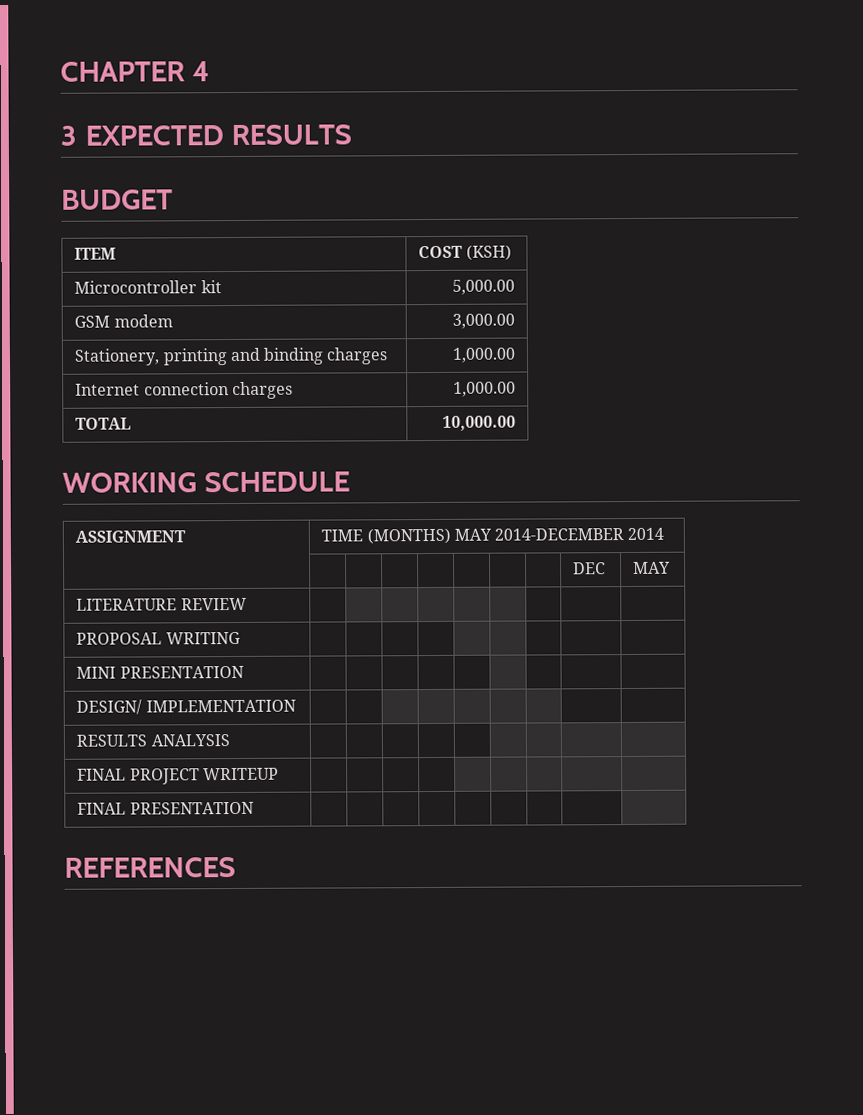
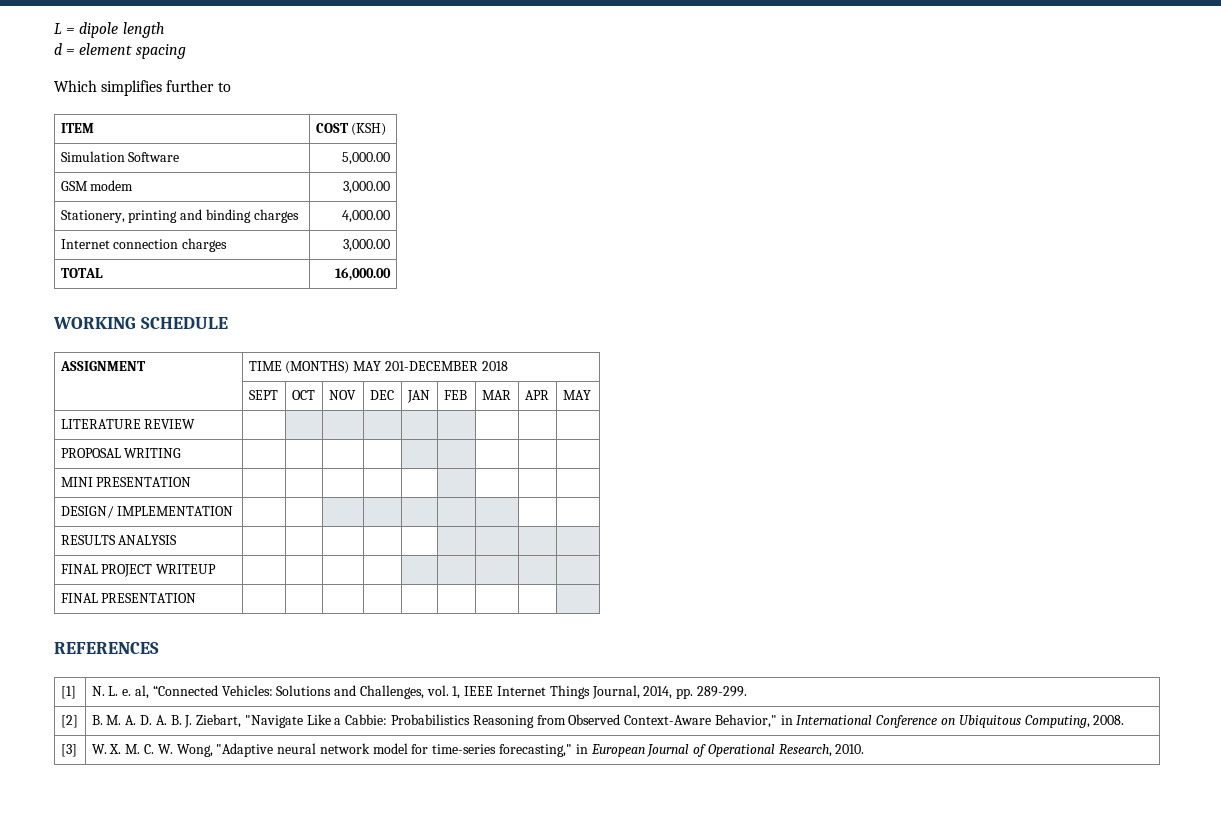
[60,61,210,82] [60,124,352,146] [61,189,173,210] CHAPTER 4 // 3 EXPECTED RESULTS // BUDGET -> [54,22,164,38] [54,43,186,59] [54,80,231,96] L = dipole length // d = element spacing // Which simplifies further to
[74,280,222,294] Microcontroller kit -> [60,151,180,162] Simulation Software
[451,347,516,363] 1,000.00 -> [342,210,391,223] 4,000.00
[452,381,516,397] 1,000.00 -> [343,239,391,252] 3,000.00
[441,415,516,431] 10,000.00 -> [335,267,392,281] 16,000.00
[494,527,665,541] [573,562,607,575] 2014-DECEMBER 2014 // | | | | | | | | DEC -> [385,361,508,371] [248,390,278,400] [291,390,315,400] [328,390,356,400] [369,390,394,400] [406,390,430,403] [443,390,467,400] [481,390,511,400] [524,390,549,400] 201-DECEMBER 2018 // | SEPT | OCT | NOV | DEC | JAN | FEB | MAR | APR
(236, 867) none -> [60,686,76,699] [91,685,747,699] [60,715,78,728] [91,714,1125,728] [60,744,77,757] [91,743,865,757] // [1] | N. L. e. al, “Connected Vehicles: Solutions and Challenges, vol. 1, IEEE Internet Things Journal, 2014, pp. 289-299. // [2] | B. M. A. D. A. B. J. Ziebart, "Navigate Like a Cabbie: Probabilistics Reasoning from Observed Context-Aware Behavior," in International Conference on Ubiquitous Computing, 2008. // [3] | W. X. M. C. W. Wong, "Adaptive neural network model for time-series forecasting," in European Journal of Operational Research, 2010.

